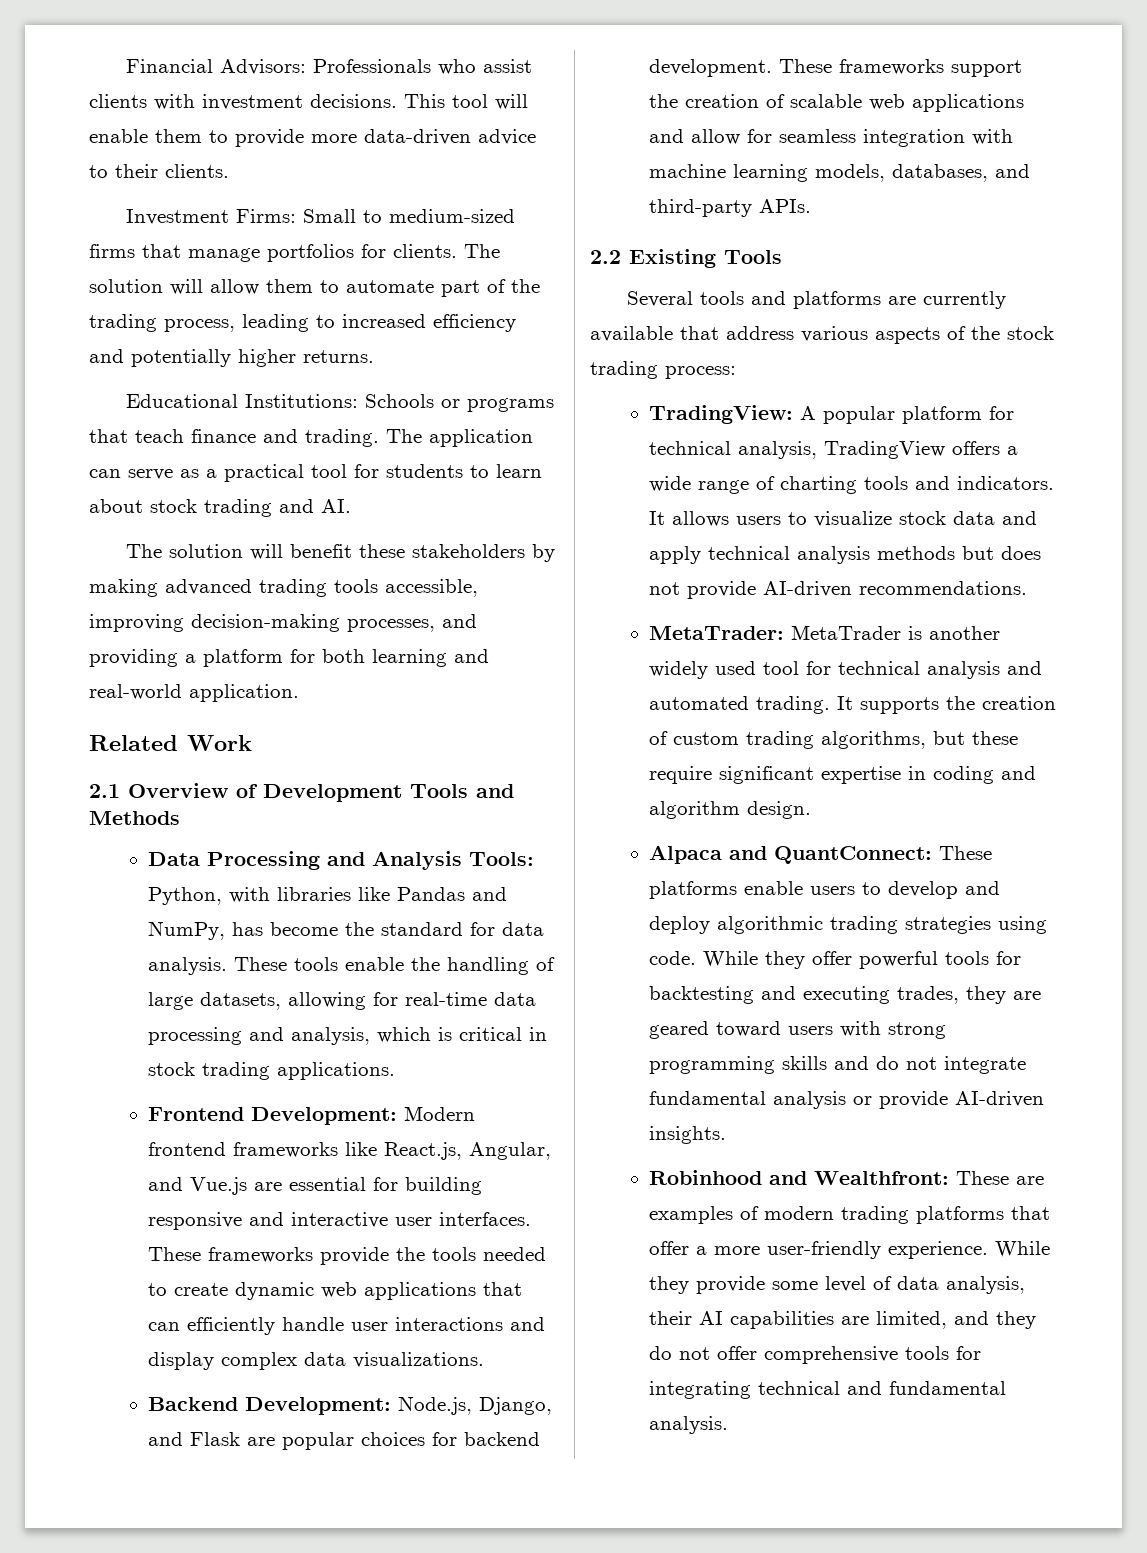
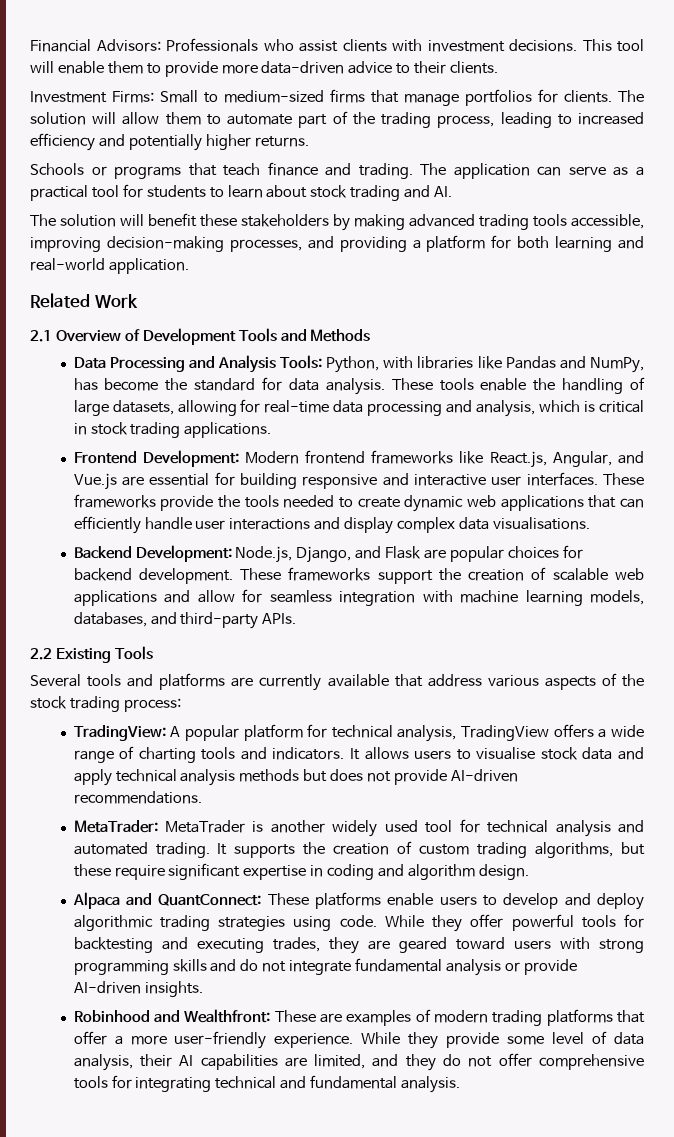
[126,394,359,408] Educational Institutions: -> (309, 141) none
[353,1352,485,1368] visualizations. -> [492,517,590,530] visualisations.
[814,511,893,527] visualize -> [476,747,536,760] visualise

